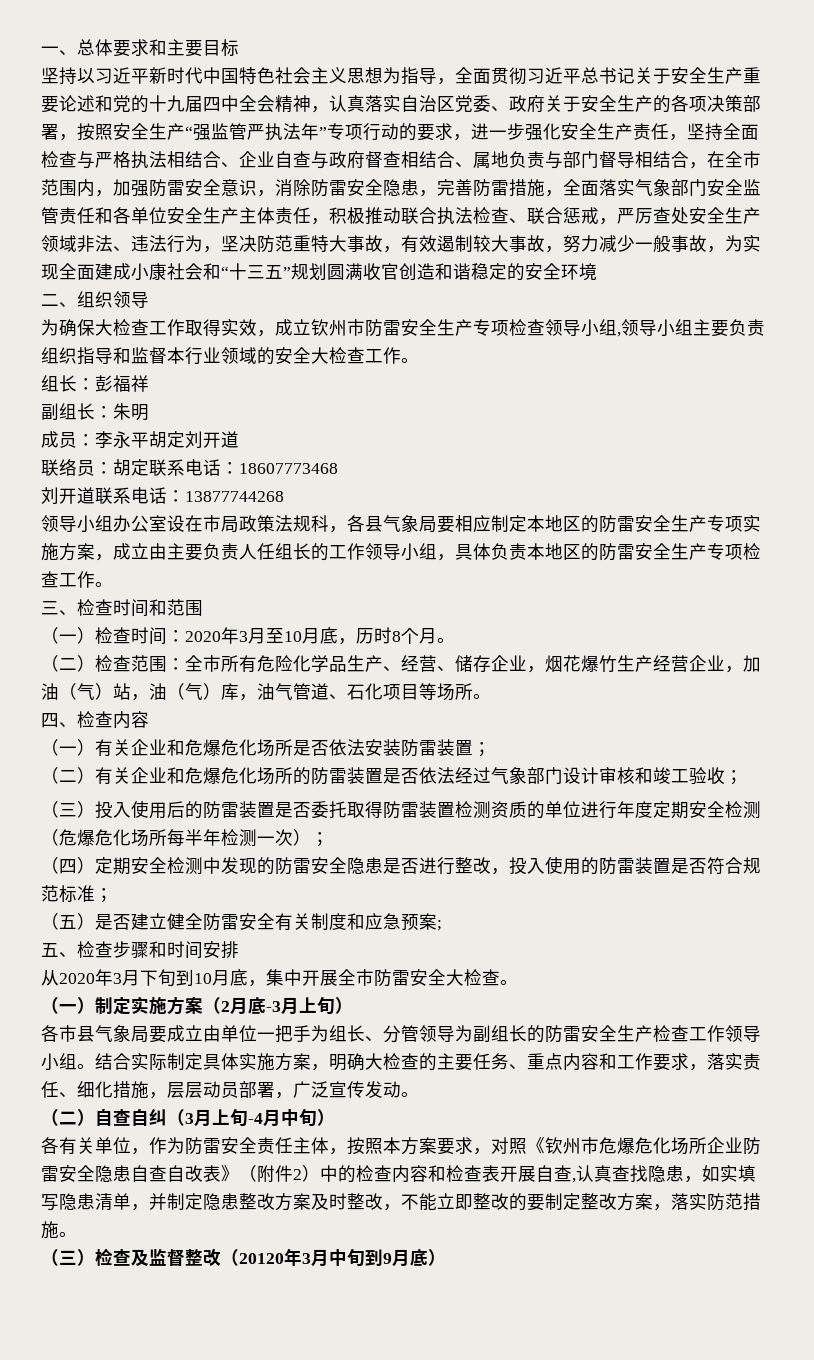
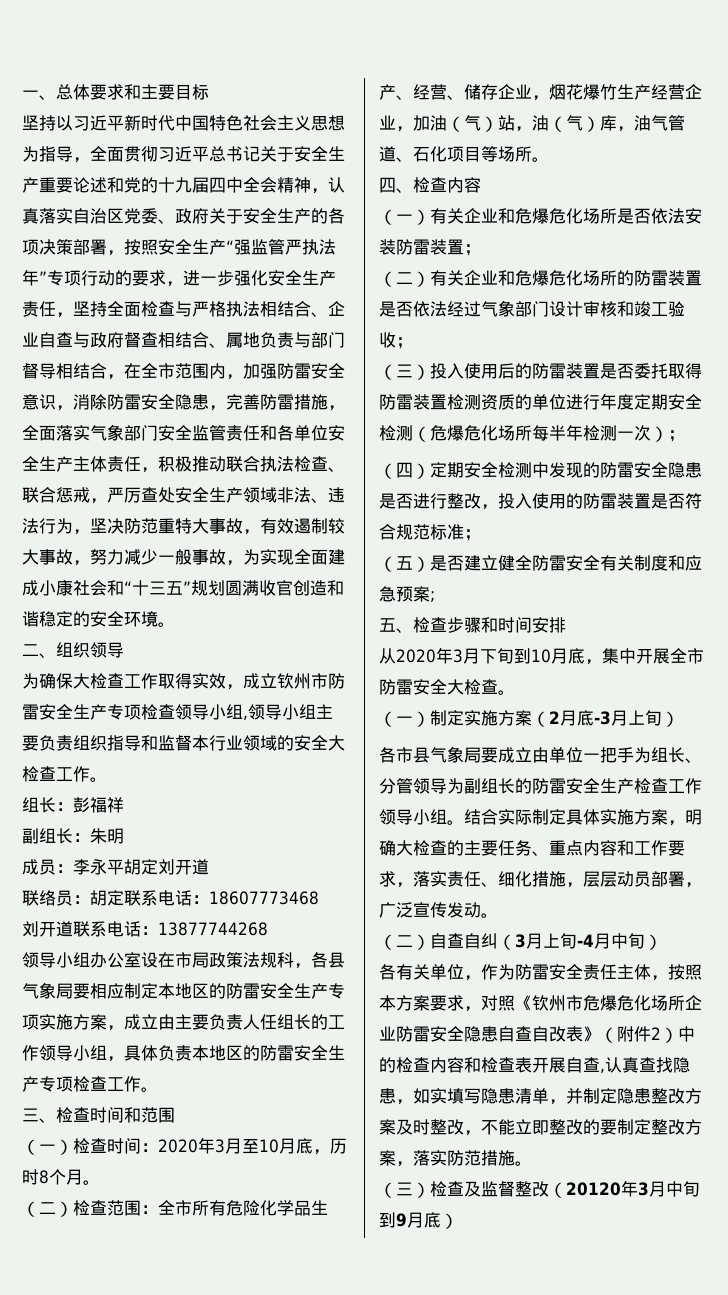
(597, 272) none -> [158,622,175,627] 。

